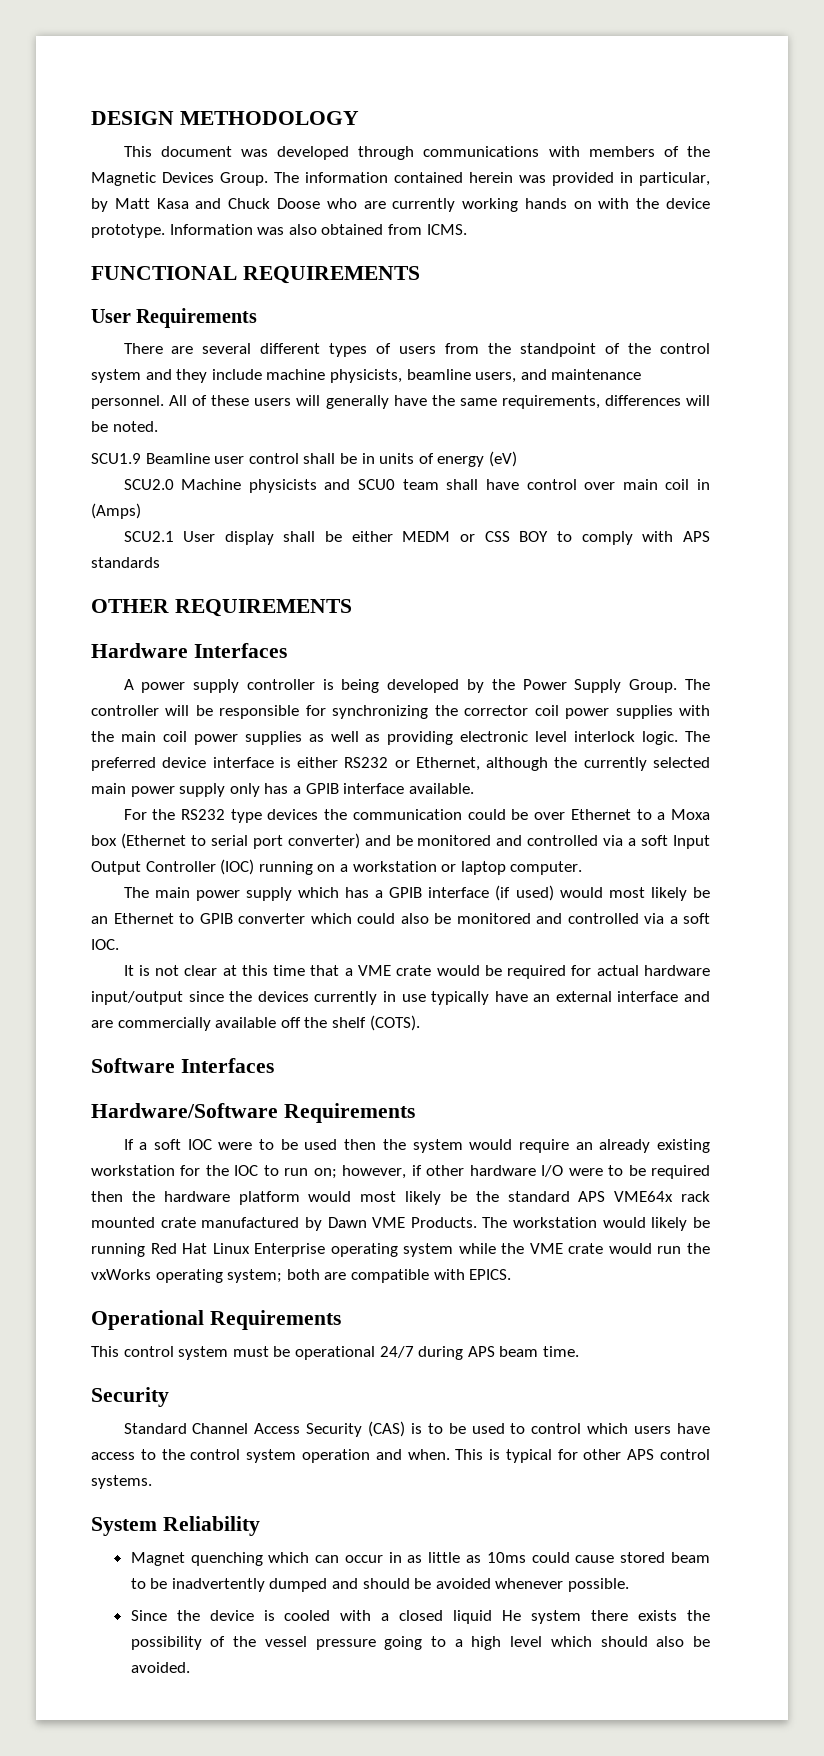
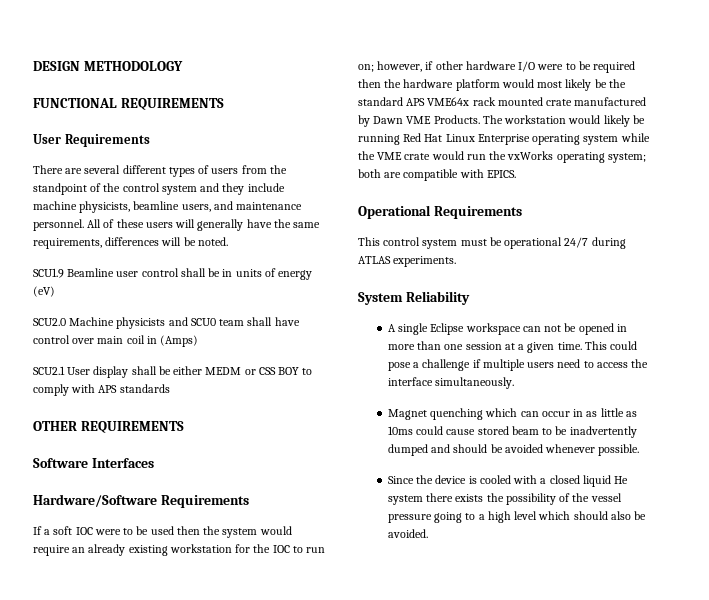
[123,146,710,160] [91,172,710,186] [91,198,710,212] [91,224,467,238] // This document was developed through communications with members of the Magnetic Devices Group. The information contained herein was provided in particular, by Matt Kasa and Chuck Doose who are currently working hands on with the device prototype. Information was also obtained from ICMS. -> (183, 66) none
[91,643,287,658] [123,679,710,693] [91,705,710,719] [91,731,710,745] [91,757,710,771] [91,783,474,797] [123,809,711,823] [91,833,711,849] [91,859,583,875] [123,885,710,901] [91,913,710,924] [91,939,119,950] [123,965,710,979] [91,991,710,1005] [91,1015,420,1031] // Hardware Interfaces // A power supply controller is being developed by the Power Supply Group. The controller will be responsible for synchronizing the corrector coil power supplies with the main coil power supplies as well as providing electronic level interlock logic. The preferred device interface is either RS232 or Ethernet, although the currently selected main power supply only has a GPIB interface available. // For the RS232 type devices the communication could be over Ethernet to a Moxa box (Ethernet to serial port converter) and be monitored and controlled via a soft Input Output Controller (IOC) running on a workstation or laptop computer. // The main power supply which has a GPIB interface (if used) would most likely be an Ethernet to GPIB converter which could also be monitored and controlled via a soft IOC. // It is not clear at this time that a VME crate would be required for actual hardware input/output since the devices currently in use typically have an external interface and are commercially available off the shelf (COTS). -> (184, 427) none
[467,1346,579,1357] [91,1387,169,1407] [123,1421,711,1437] [91,1449,710,1463] [91,1475,152,1489] [91,1516,260,1536] APS beam time. // Security // Standard Channel Access Security (CAS) is to be used to control which users have access to the control system operation and when. This is typical for other APS control systems. // System Reliability -> [358,256,457,267] [358,291,470,305] [387,323,627,335] [387,341,638,353] [387,359,649,371] [387,377,515,389] ATLAS experiments. // System Reliability // A single Eclipse workspace can not be opened in more than one session at a given time. This could pose a challenge if multiple users need to access the interface simultaneously.

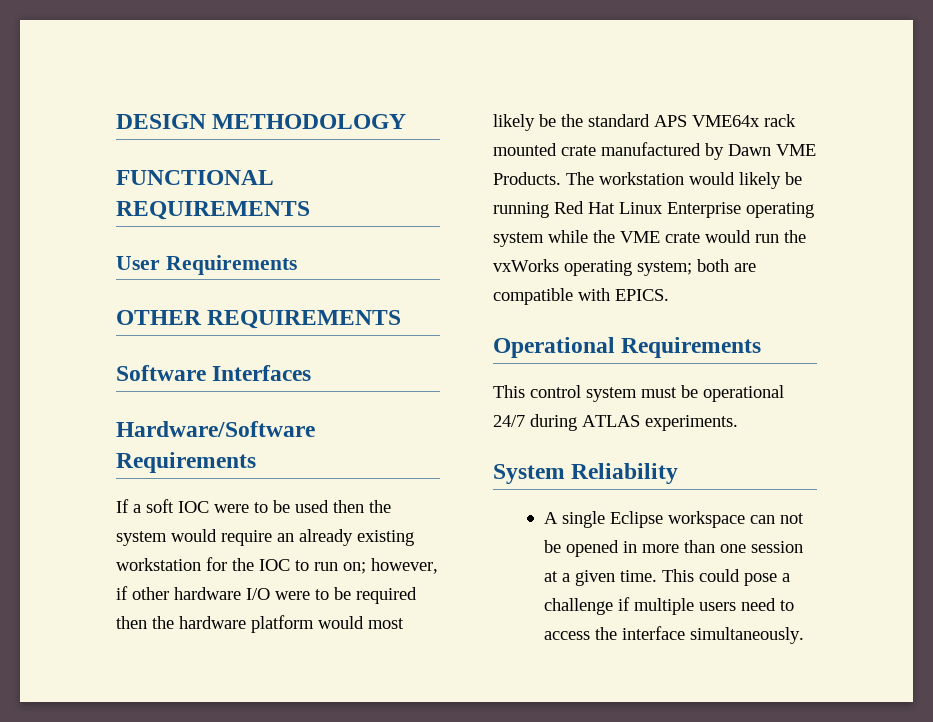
[33,165,287,177] [33,183,285,195] [33,201,303,213] [33,219,321,231] [33,237,228,249] [33,268,313,280] [33,286,55,297] [33,317,300,329] [33,335,199,347] [33,366,313,378] [33,384,170,396] // There are several different types of users from the standpoint of the control system and they include machine physicists, beamline users, and maintenance personnel. All of these users will generally have the same requirements, differences will be noted. // SCU1.9 Beamline user control shall be in units of energy (eV) // SCU2.0 Machine physicists and SCU0 team shall have control over main coil in (Amps) // SCU2.1 User display shall be either MEDM or CSS BOY to comply with APS standards -> (297, 265) none
[387,408,637,420] [387,426,637,438] [387,444,640,456] [387,475,629,487] [387,493,622,505] [387,511,647,523] [387,529,428,538] // Magnet quenching which can occur in as little as 10ms could cause stored beam to be inadvertently dumped and should be avoided whenever possible. // Since the device is cooled with a closed liquid He system there exists the possibility of the vessel pressure going to a high level which should also be avoided. -> (804, 635) none

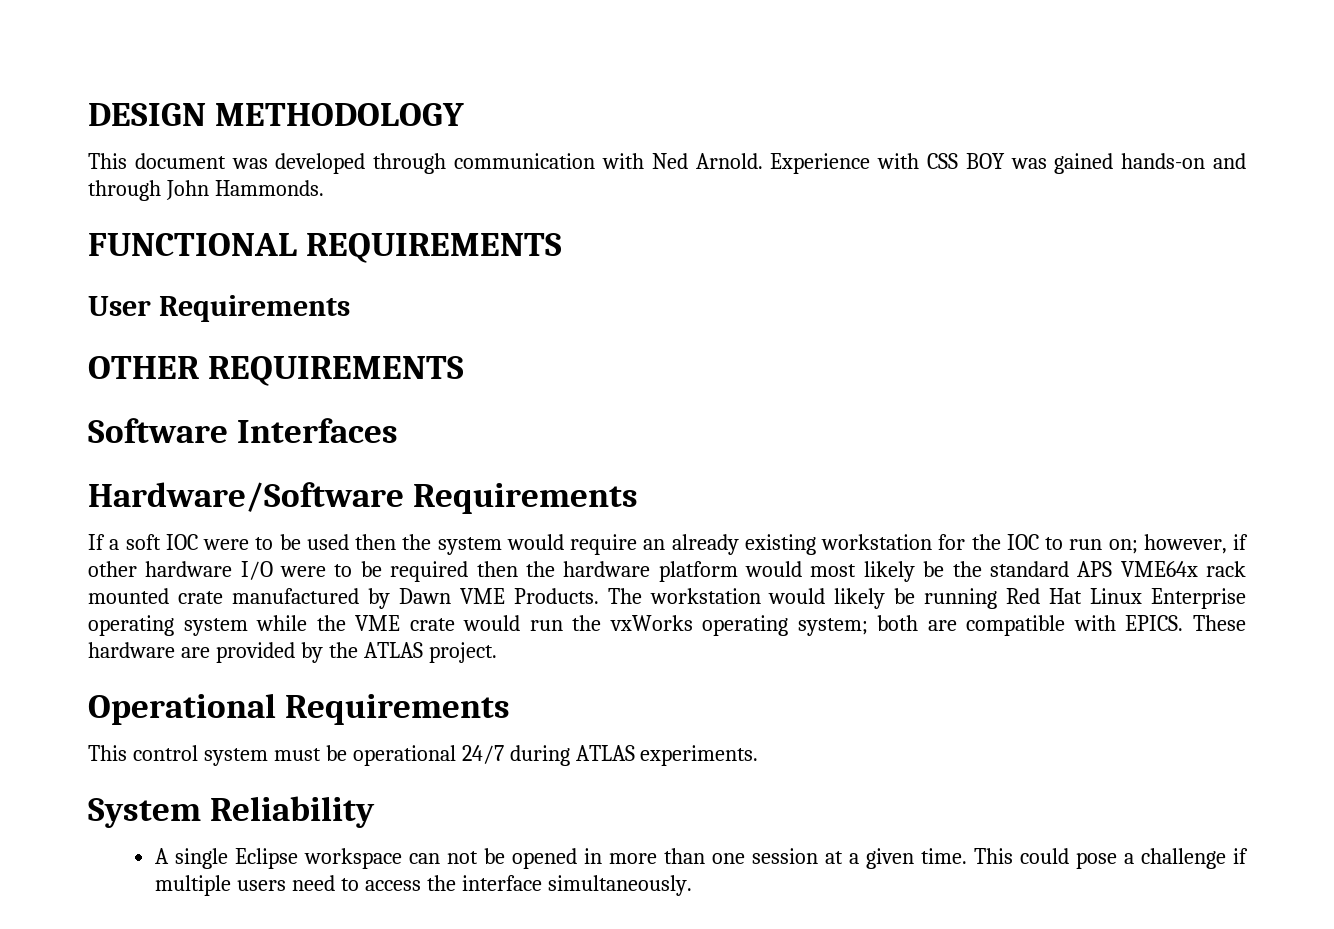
(407, 121) none -> [88,153,1246,174] [88,180,324,201] // This document was developed through communication with Ned Arnold. Experience with CSS BOY was gained hands-on and through John Hammonds.
(669, 295) none -> [1192,615,1246,631] [88,642,497,663] These hardware are provided by the ATLAS project.

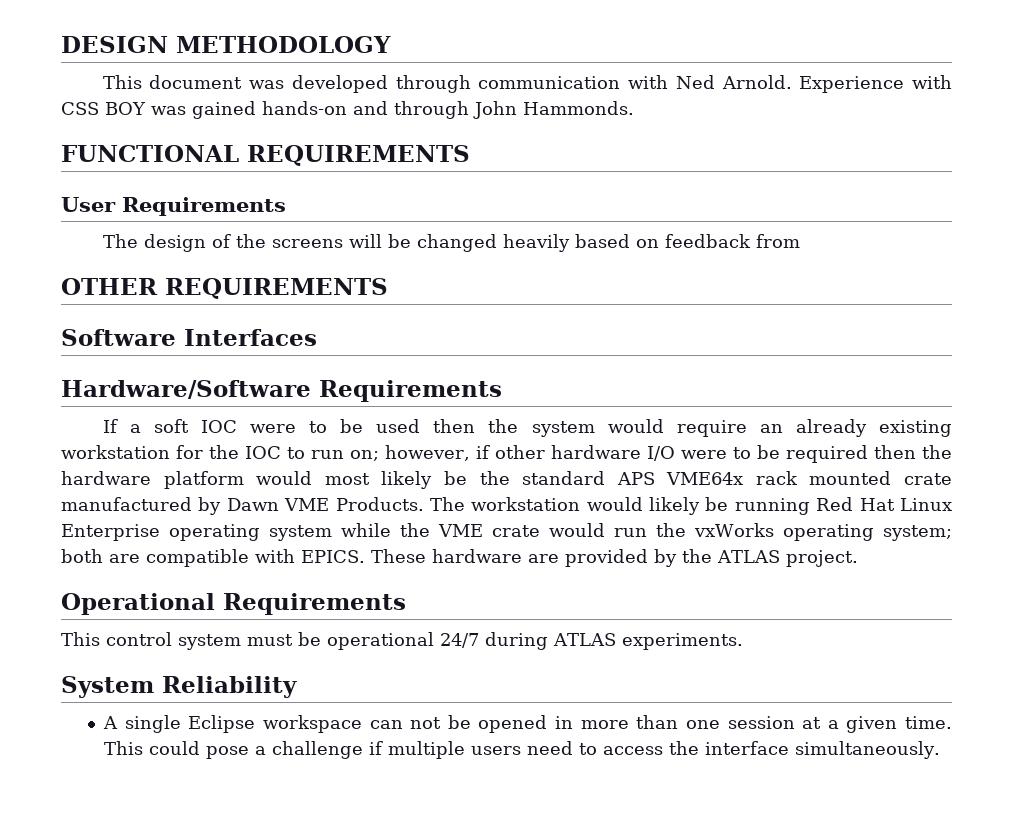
(350, 308) none -> [102,234,800,252] // The design of the screens will be changed heavily based on feedback from

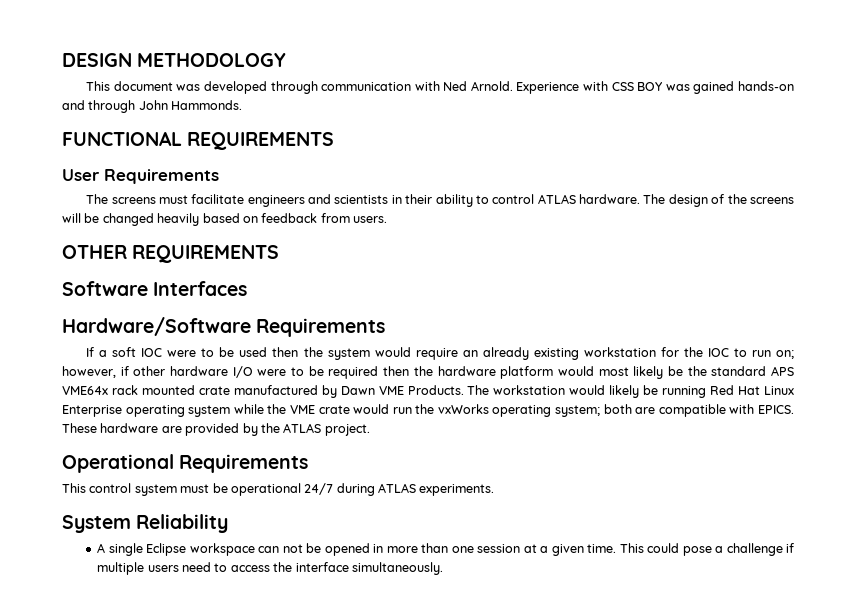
(138, 241) none -> [111,194,666,207] screens must facilitate engineers and scientists in their ability to control ATLAS hardware. The
(800, 241) none -> [353,216,387,223] users.

